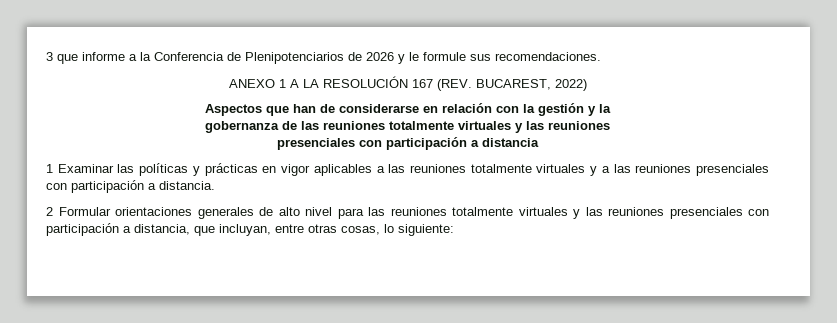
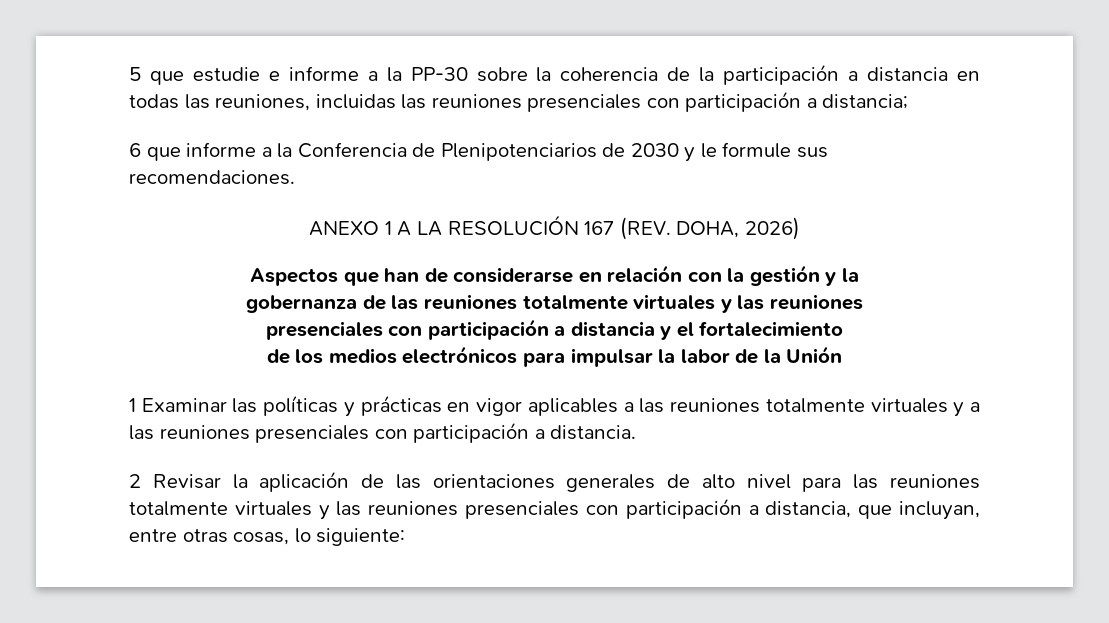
[46,52,53,61] 3 -> [129,64,980,85] [129,91,909,112] [129,143,141,157] 5 que estudie e informe a la PP-30 sobre la coherencia de la participación a distancia en todas las reuniones, incluidas las reuniones presenciales con participación a distancia; // 6
[366,52,394,61] 2026 -> [630,143,679,157] 2030
[475,79,587,91] BUCAREST, 2022) -> [676,217,800,240] DOHA, 2026)
(539, 142) none -> [660,321,844,340] [266,346,843,367] y el fortalecimiento // de los medios electrónicos para impulsar la labor de la Unión
[58,207,111,216] Formular -> [152,471,421,492] Revisar la aplicación de las

